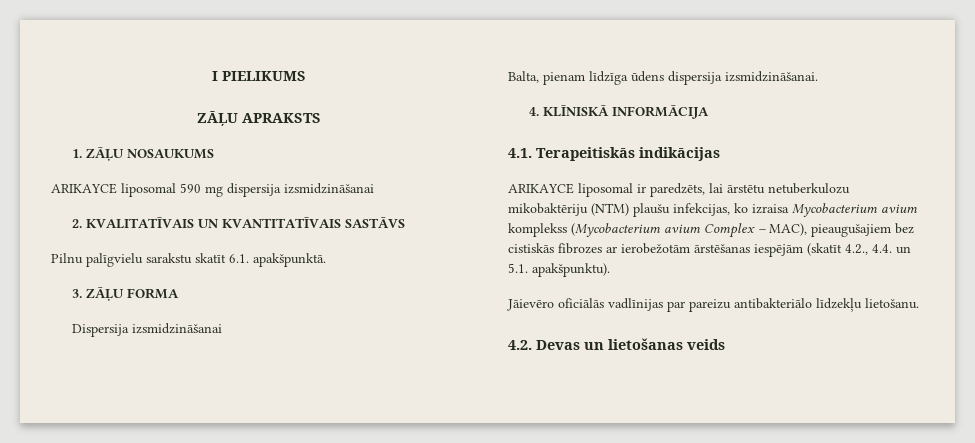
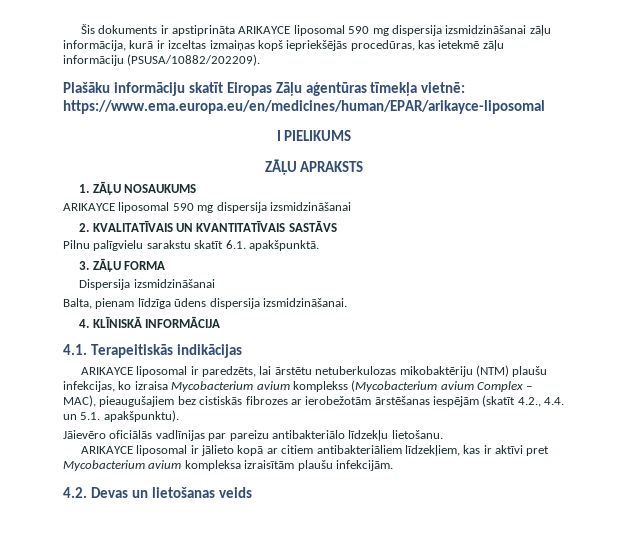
(212, 76) none -> [80,24,551,36] [63,40,504,51] [63,54,261,66] [63,82,466,96] [63,100,545,114] Šis dokuments ir apstiprināta ARIKAYCE liposomal 590 mg dispersija izsmidzināšanai zāļu informācija, kurā ir izceltas izmaiņas kopš iepriekšējās procedūras, kas ietekmē zāļu informāciju (PSUSA/10882/202209). // Plašāku informāciju skatīt Eiropas Zāļu aģentūras tīmekļa vietnē: https://www.ema.europa.eu/en/medicines/human/EPAR/arikayce-liposomal //
[768,183,850,194] netuberkulozu -> [315,366,397,375] netuberkulozas
(919, 303) none -> [80,445,550,456] [63,460,393,471] // ARIKAYCE liposomal ir jālieto kopā ar citiem antibakteriāliem līdzekļiem, kas ir aktīvi pret Mycobacterium avium kompleksa izraisītām plaušu infekcijām.

